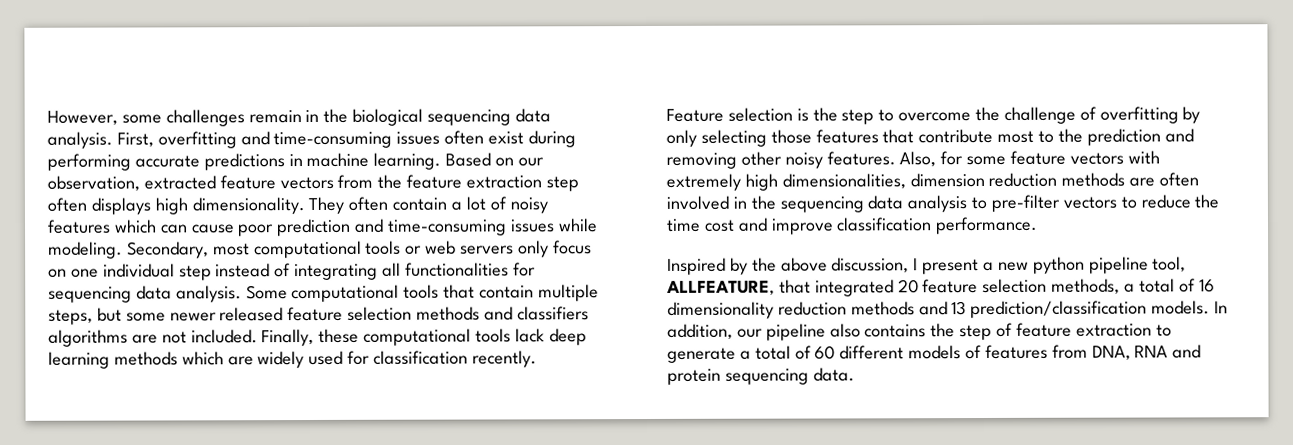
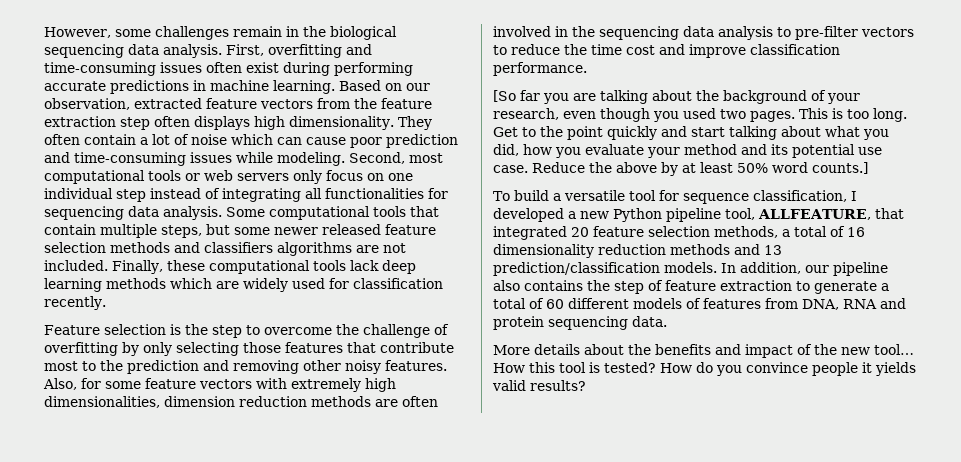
[509,197,548,214] [47,219,111,234] noisy features -> [191,134,227,145] noise
[126,241,209,259] Secondary, -> [349,152,405,164] Second,
[667,257,980,275] Inspired by the above discussion, I present -> [493,90,860,104] [493,108,907,122] [493,126,889,140] [493,144,882,158] [493,162,868,176] [493,190,857,204] [493,208,564,222] [So far you are talking about the background of your research, even though you used two pages. This is too long. Get to the point quickly and start talking about what you did, how you evaluate your method and its potential use case. Reduce the above by at least 50% word counts.] // To build a versatile tool for sequence classification, I developed
[1032,256,1085,274] python -> [613,208,662,222] Python
(855, 374) none -> [493,344,914,358] [493,362,916,376] [492,380,586,391] // More details about the benefits and impact of the new tool… How this tool is tested? How do you convince people it yields valid results?

